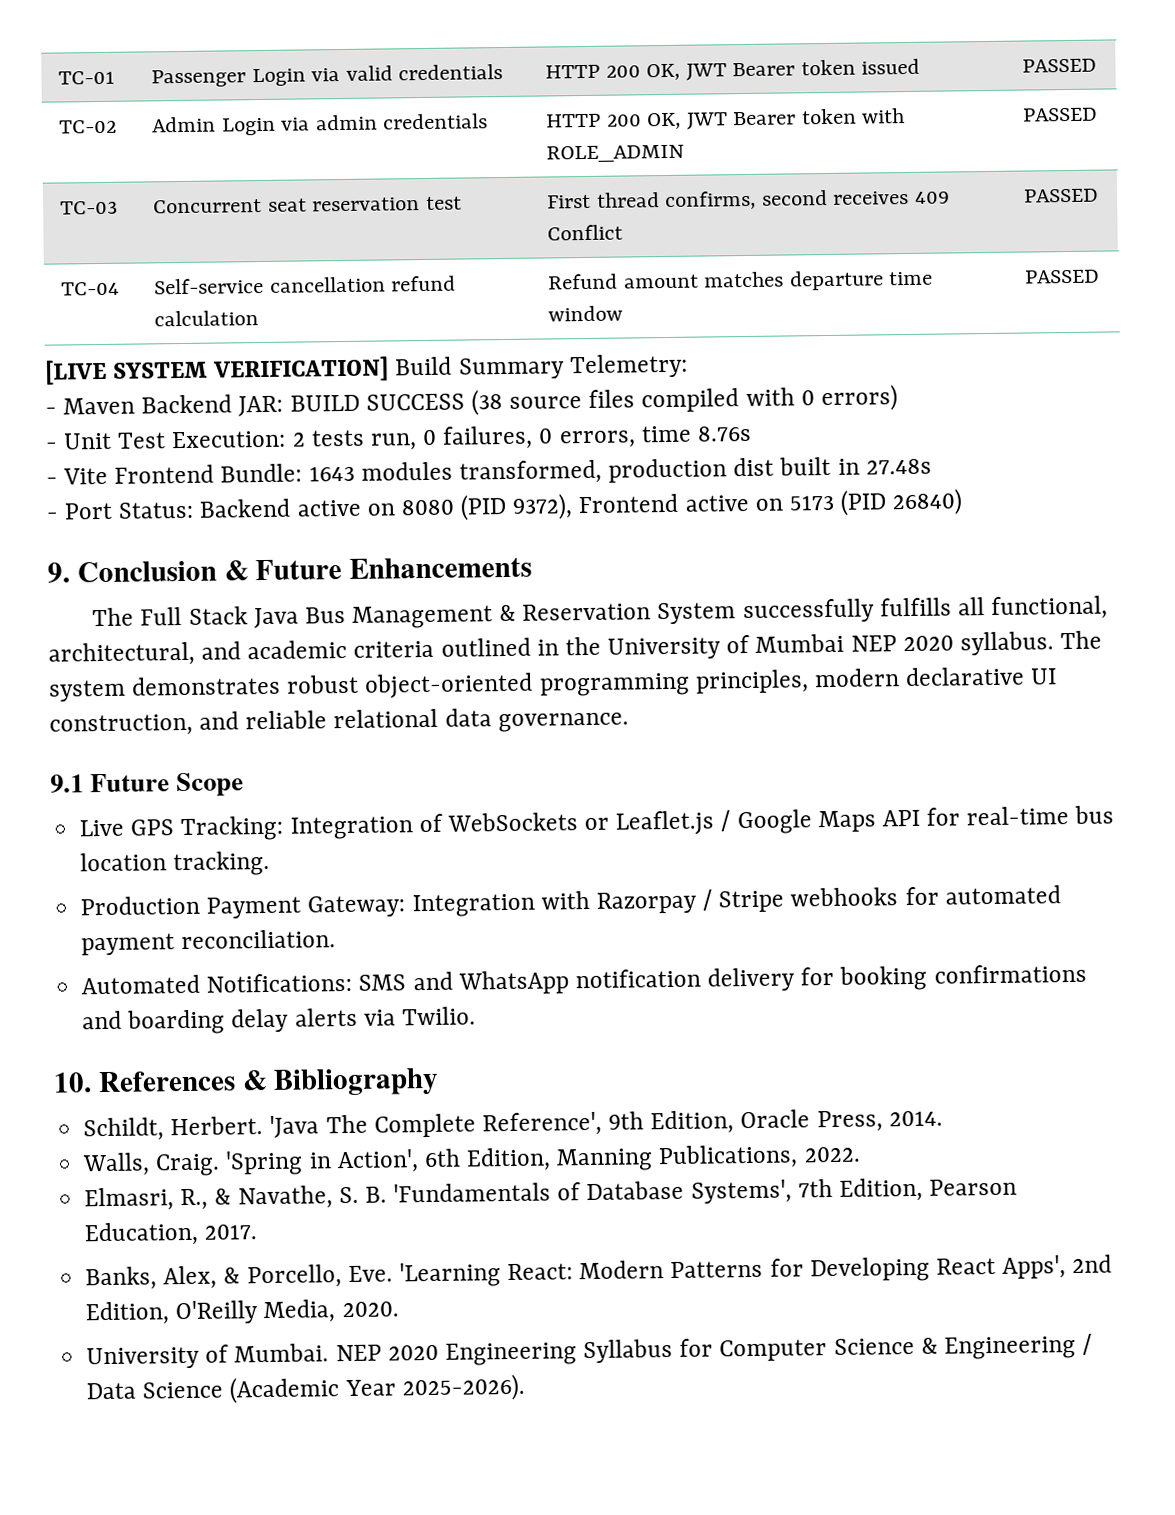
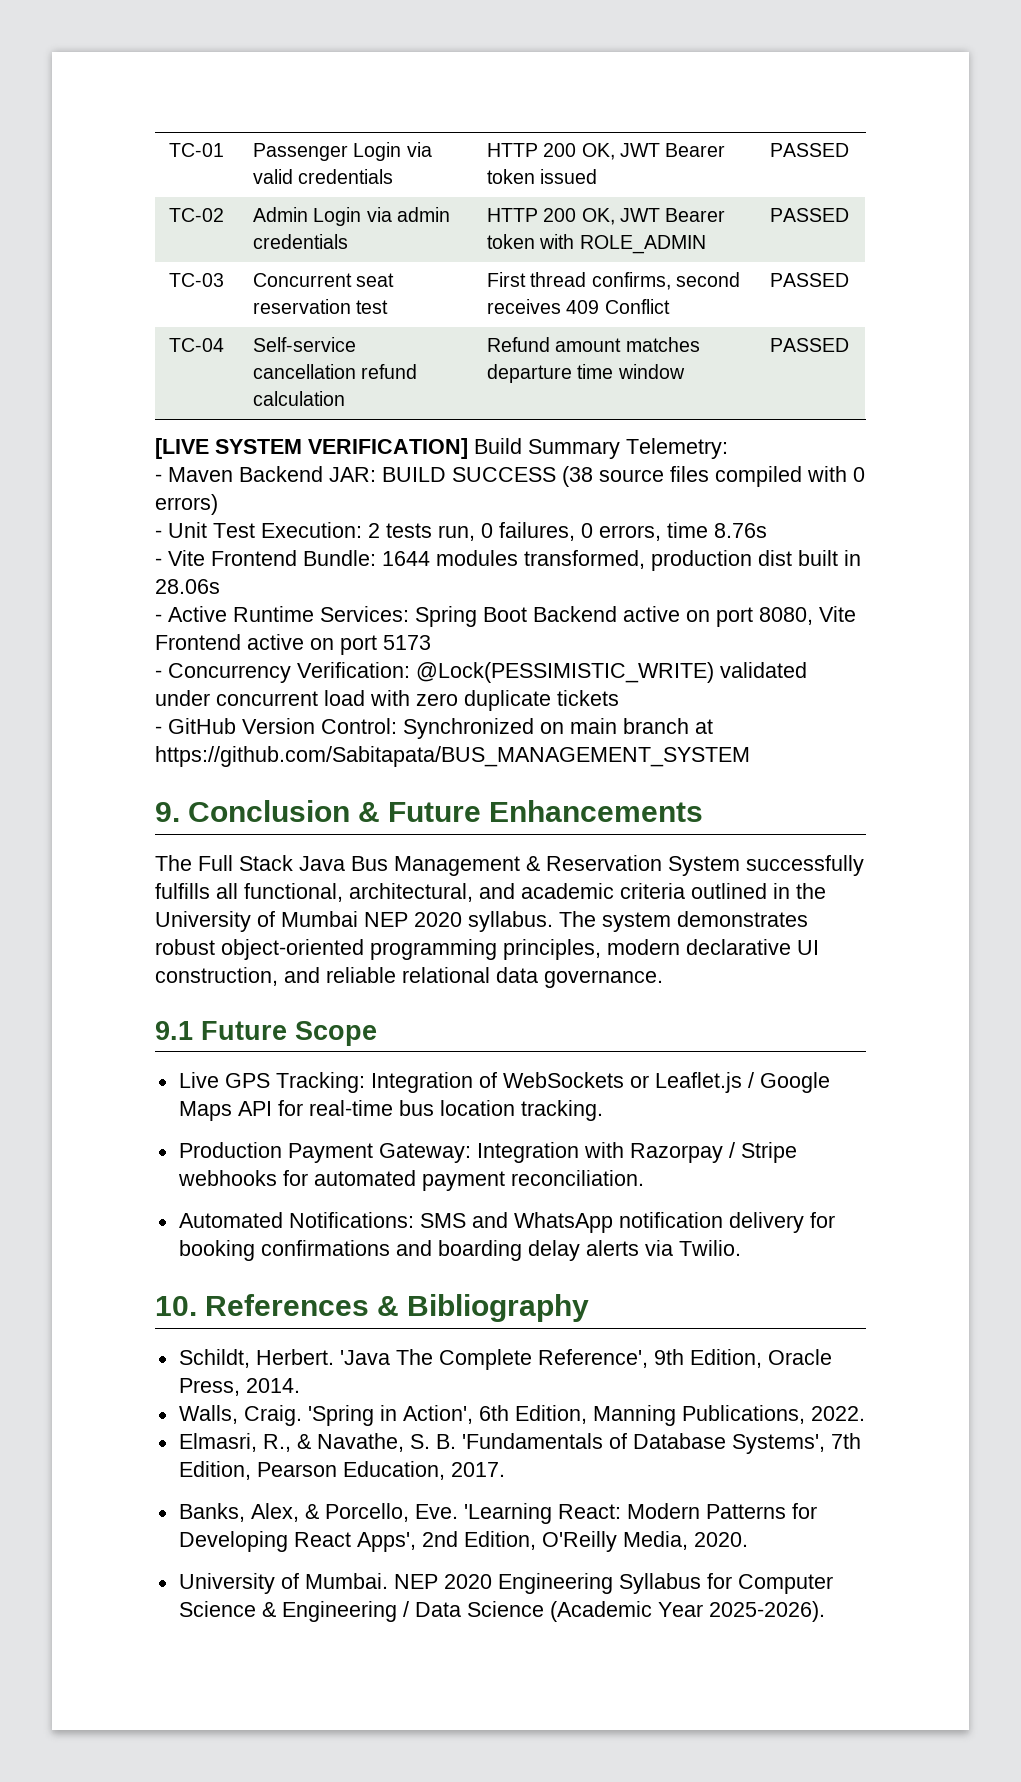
[308,465,355,482] 1643 -> [382,551,430,566] 1644
[865,458,932,475] [46,493,574,521] 27.48s // - Port Status: Backend active on 8080 (PID 9372), -> [155,579,220,594] [155,606,856,627] 28.06s // - Active Runtime Services: Spring Boot Backend active on port 8080, Vite
(783, 504) none -> [340,635,377,655] port
[840,488,964,516] (PID 26840) -> [155,662,807,683] [155,690,619,711] [155,718,713,739] [155,746,750,767] // - Concurrency Verification: @Lock(PESSIMISTIC_WRITE) validated under concurrent load with zero duplicate tickets // - GitHub Version Control: Synchronized on main branch at https://github.com/Sabitapata/BUS_MANAGEMENT_SYSTEM

